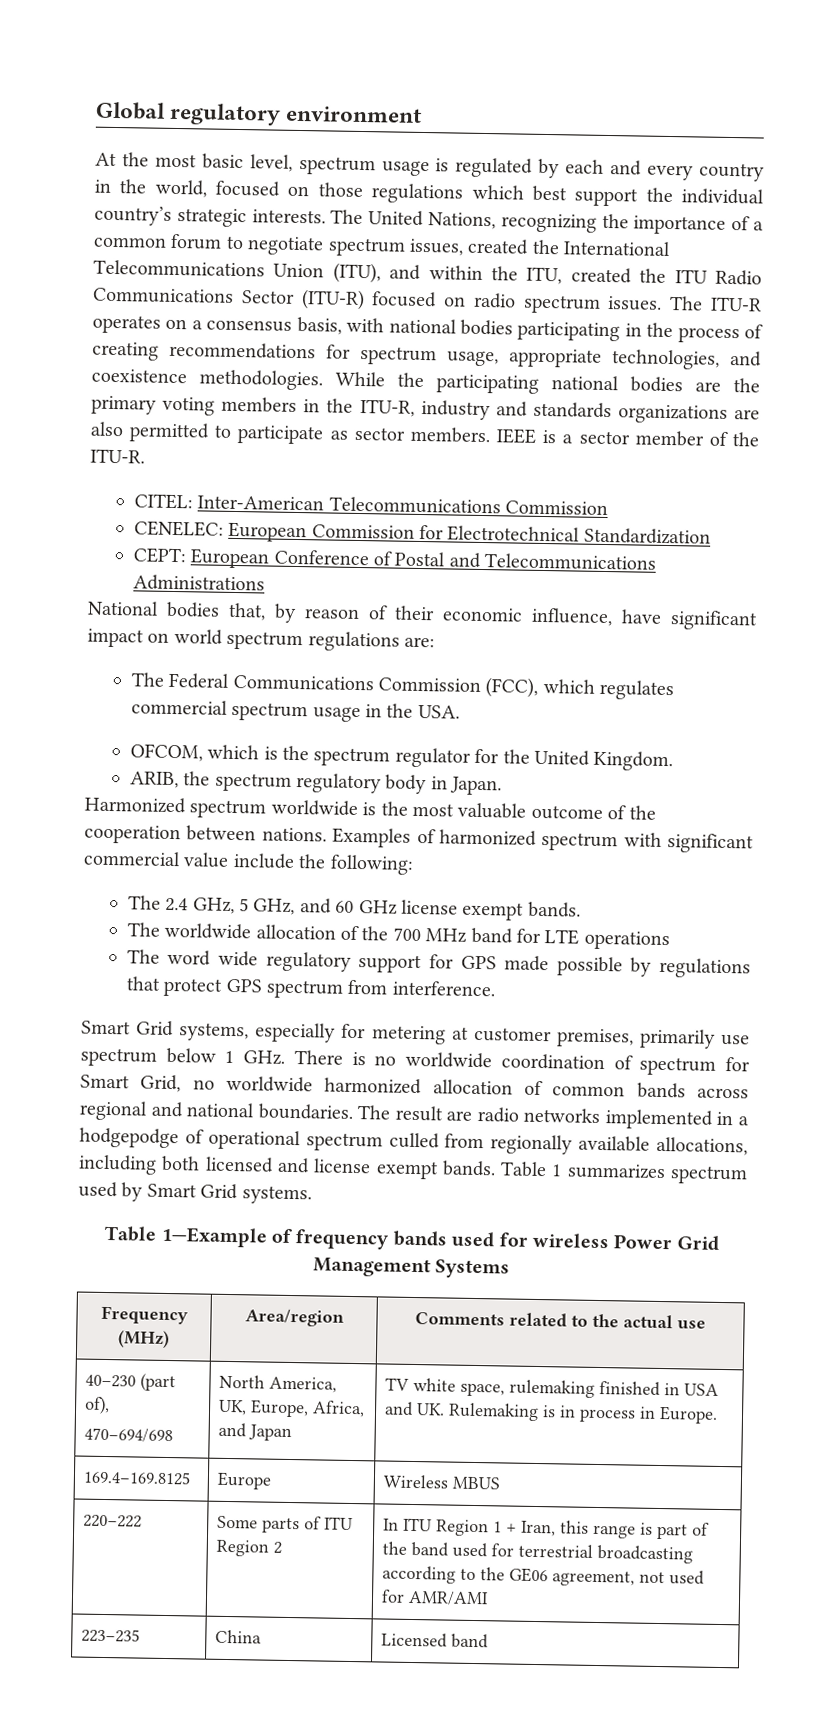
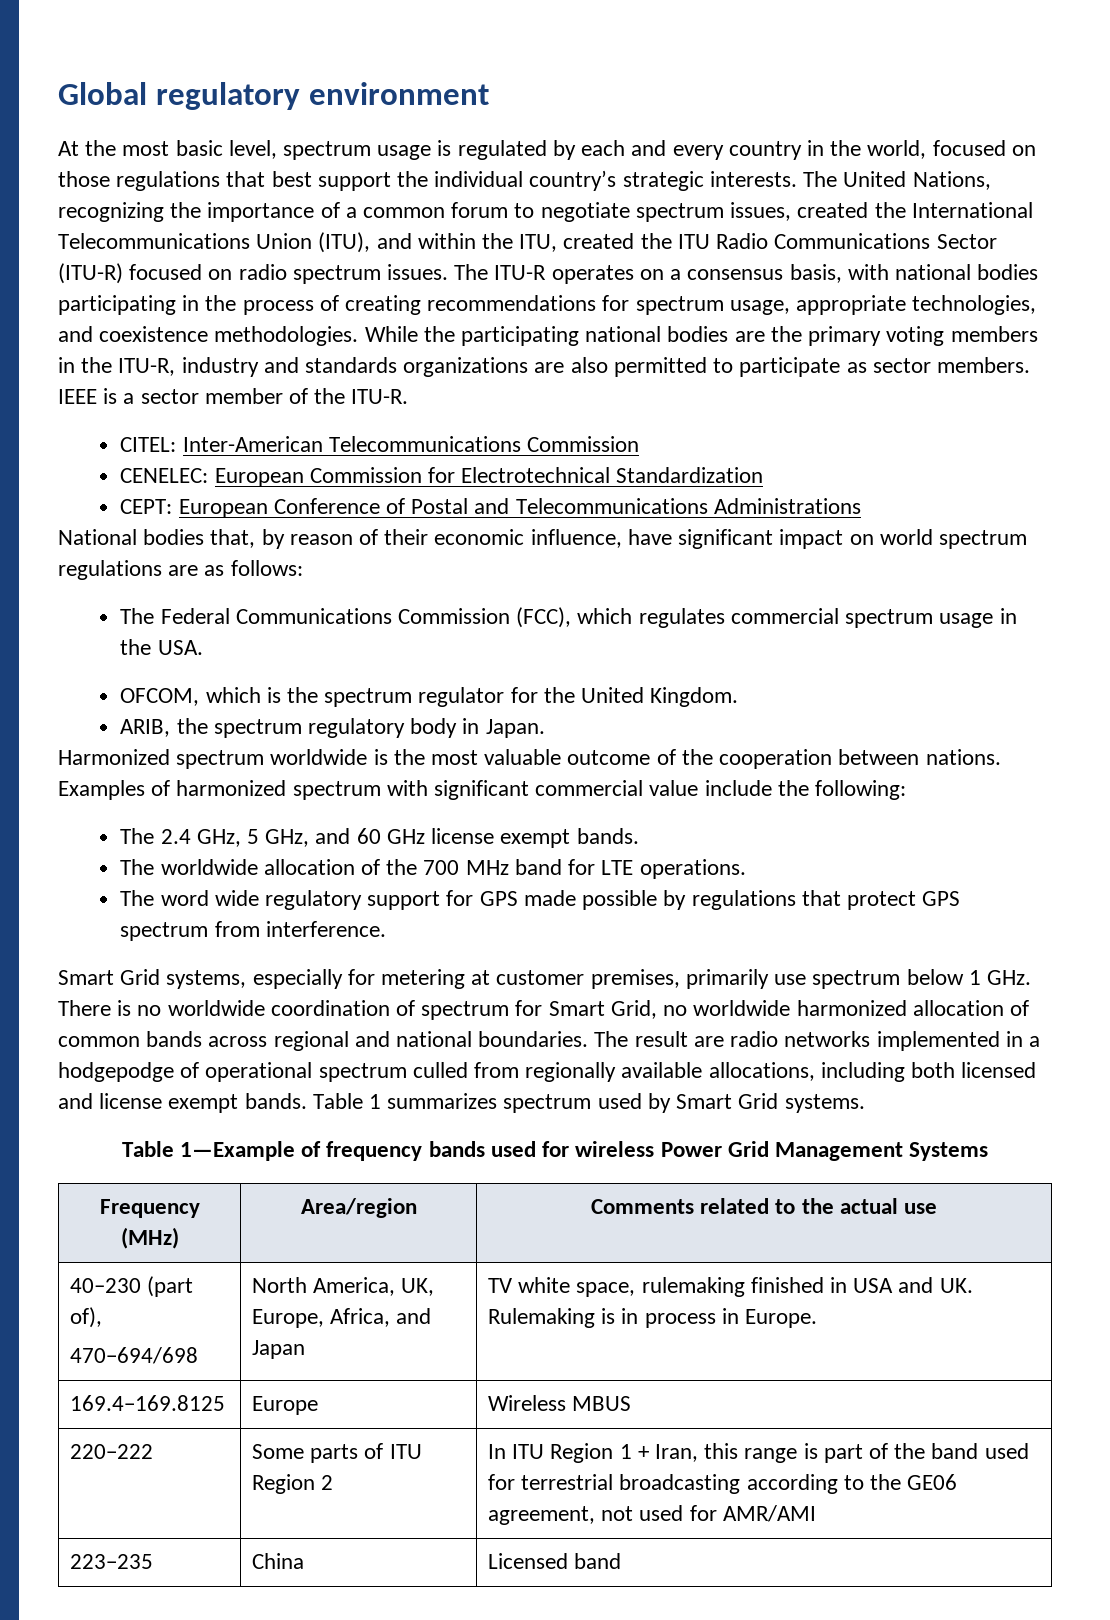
[471,184,524,200] which -> [226,171,266,187] that
[404,636,435,648] are: -> [168,560,303,576] are as follows:
[583,930,670,951] operations -> [639,859,746,879] operations.

